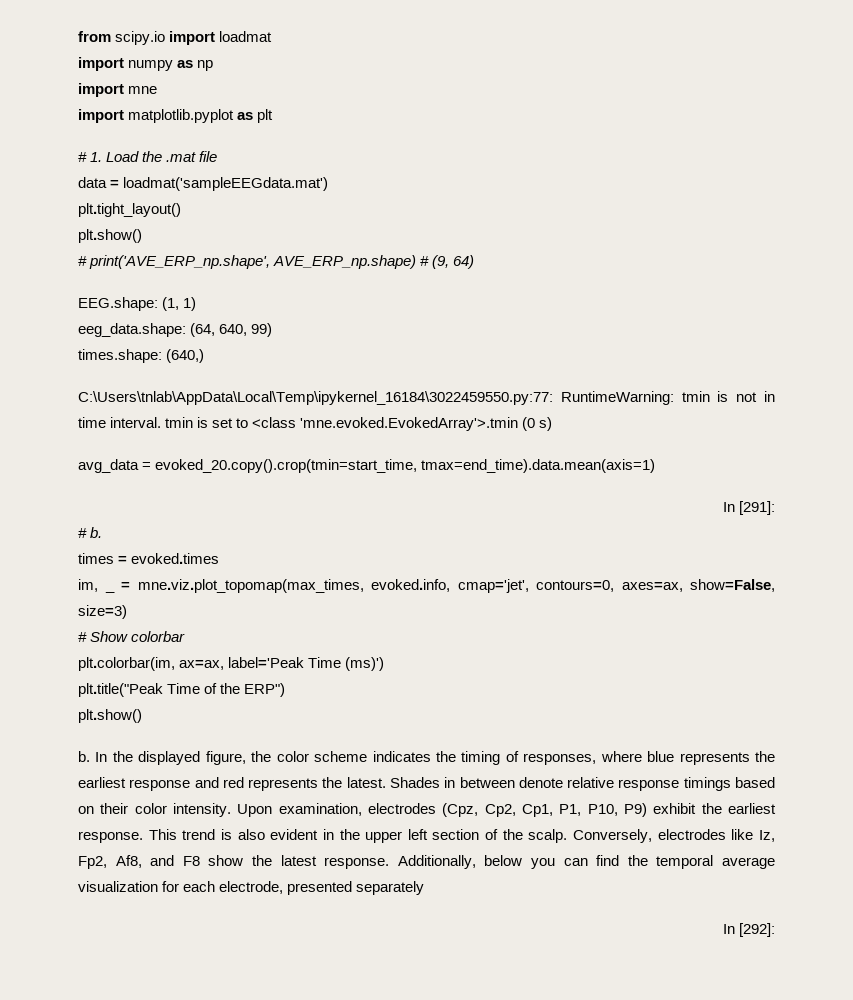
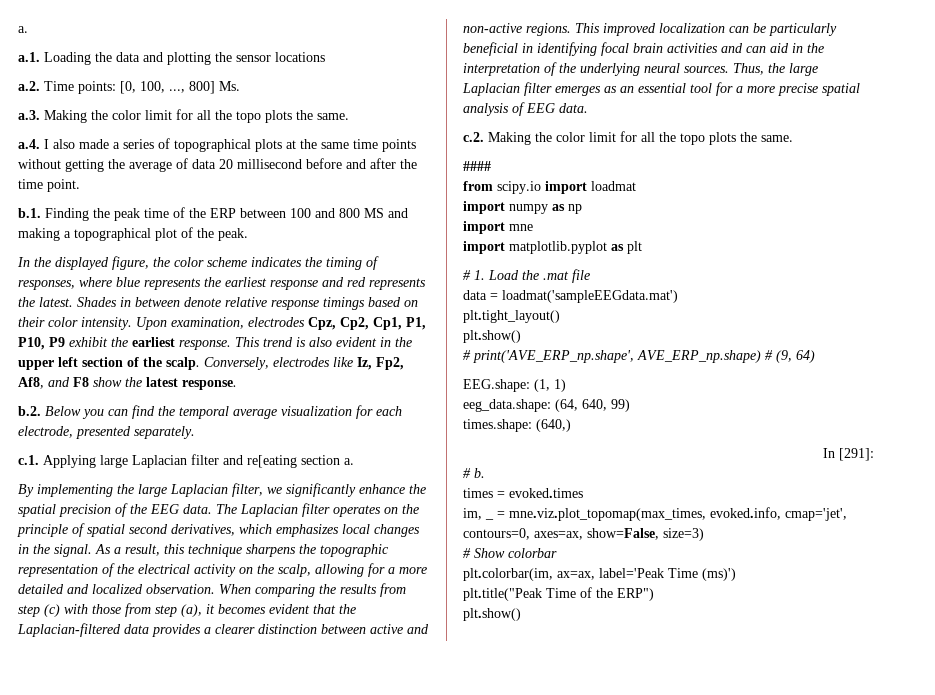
(78, 36) none -> [18,26,28,33] [18,52,325,65] [18,81,240,94] [18,109,349,123] [18,138,416,152] [18,158,417,172] [18,179,80,192] [18,207,408,221] [18,227,248,241] [17,256,379,270] [18,277,426,290] [18,297,418,310] [18,317,426,330] [18,337,412,350] [18,357,404,370] [18,377,237,390] [18,405,402,419] [18,426,195,439] [18,454,354,468] [18,483,426,497] [18,503,419,517] [17,523,420,537] [18,544,389,557] [18,563,427,577] [18,583,406,597] [18,603,356,617] [17,623,429,637] [463,23,837,36] [463,42,824,56] [463,62,818,76] [462,82,860,96] [463,102,588,116] [463,131,793,145] [463,161,491,171] a. // a.1. Loading the data and plotting the sensor locations // a.2. Time points: [0, 100, ..., 800] Ms. // a.3. Making the color limit for all the topo plots the same. // a.4. I also made a series of topographical plots at the same time points without getting the average of data 20 millisecond before and after the time point. // b.1. Finding the peak time of the ERP between 100 and 800 MS and making a topographical plot of the peak. // In the displayed figure, the color scheme indicates the timing of responses, where blue represents the earliest response and red represents the latest. Shades in between denote relative response timings based on their color intensity. Upon examination, electrodes Cpz, Cp2, Cp1, P1, P10, P9 exhibit the earliest response. This trend is also evident in the upper left section of the scalp. Conversely, electrodes like Iz, Fp2, Af8, and F8 show the latest response. // b.2. Below you can find the temporal average visualization for each electrode, presented separately. // c.1. Applying large Laplacian filter and re[eating section a. // By implementing the large Laplacian filter, we significantly enhance the spatial precision of the EEG data. The Laplacian filter operates on the principle of spatial second derivatives, which emphasizes local changes in the signal. As a result, this technique sharpens the topographic representation of the electrical activity on the scalp, allowing for a more detailed and localized observation. When comparing the results from step (c) with those from step (a), it becomes evident that the Laplacian-filtered data provides a clearer distinction between active and non-active regions. This improved localization can be particularly beneficial in identifying focal brain activities and can aid in the interpretation of the underlying neural sources. Thus, the large Laplacian filter emerges as an essential tool for a more precise spatial analysis of EEG data. // c.2. Making the color limit for all the topo plots the same. // #### //
[78,391,775,405] [78,417,553,431] [78,459,656,473] // C:\Users\tnlab\AppData\Local\Temp\ipykernel_16184\3022459550.py:77: RuntimeWarning: tmin is not in time interval. tmin is set to <class 'mne.evoked.EvokedArray'>.tmin (0 s) // avg_data = evoked_20.copy().crop(tmin=start_time, tmax=end_time).data.mean(axis=1) -> (571, 425) none
[78,751,775,765] [78,777,776,791] [78,803,776,817] [78,829,775,843] [78,855,776,869] [78,881,425,895] [722,923,775,937] // b. In the displayed figure, the color scheme indicates the timing of responses, where blue represents the earliest response and red represents the latest. Shades in between denote relative response timings based on their color intensity. Upon examination, electrodes (Cpz, Cp2, Cp1, P1, P10, P9) exhibit the earliest response. This trend is also evident in the upper left section of the scalp. Conversely, electrodes like Iz, Fp2, Af8, and F8 show the latest response. Additionally, below you can find the temporal average visualization for each electrode, presented separately // In [292]: -> (521, 614) none

